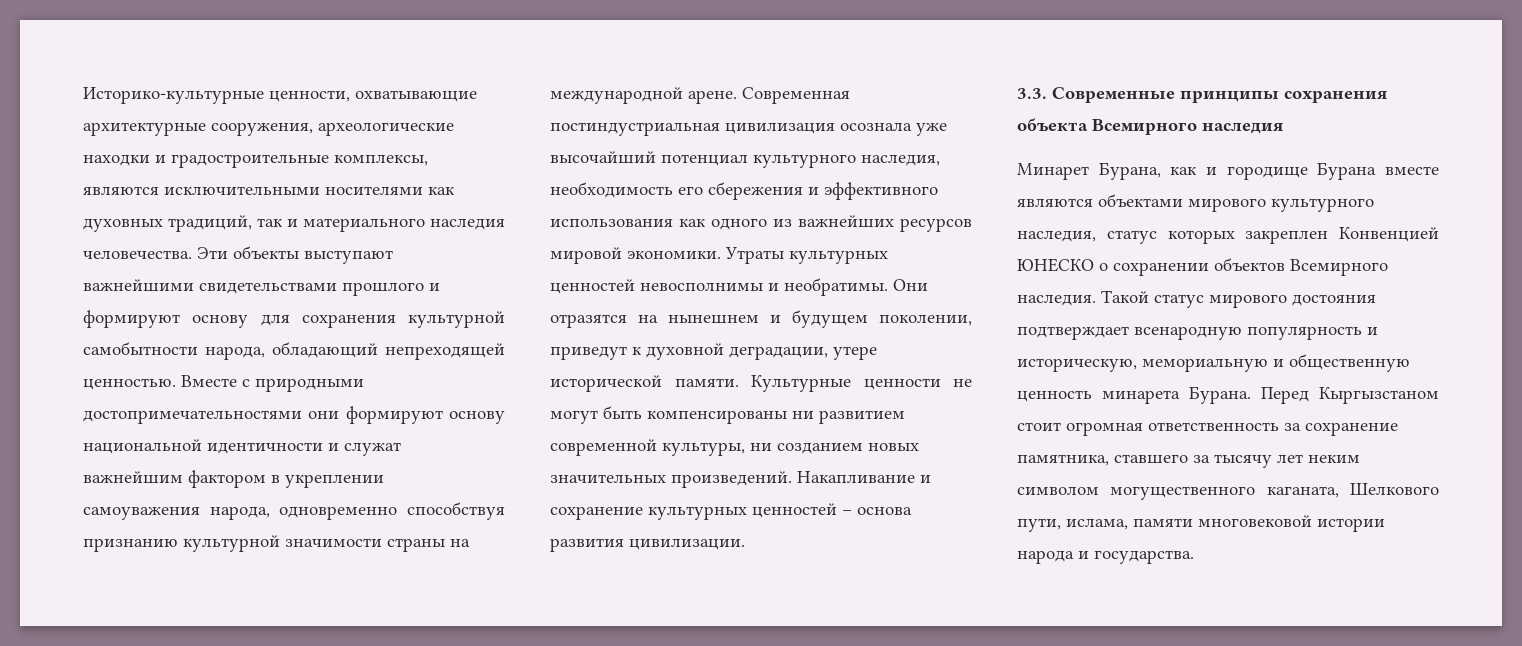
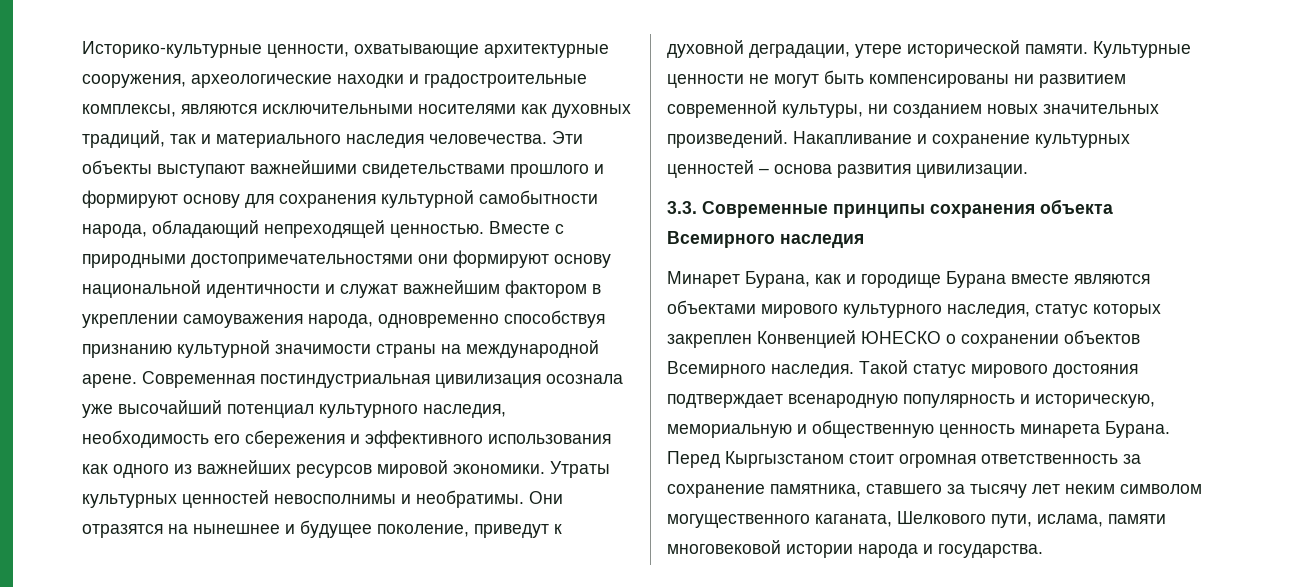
[668,310,972,328] нынешнем и будущем поколении, -> [193,520,469,538] нынешнее и будущее поколение,

